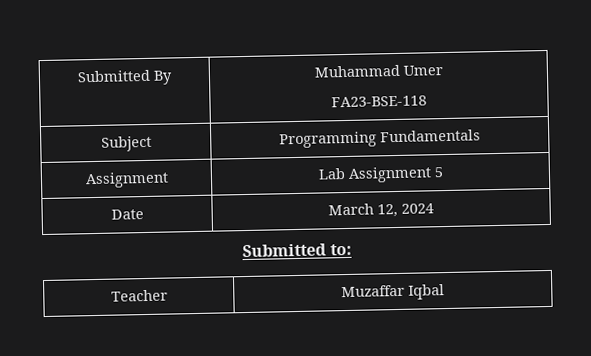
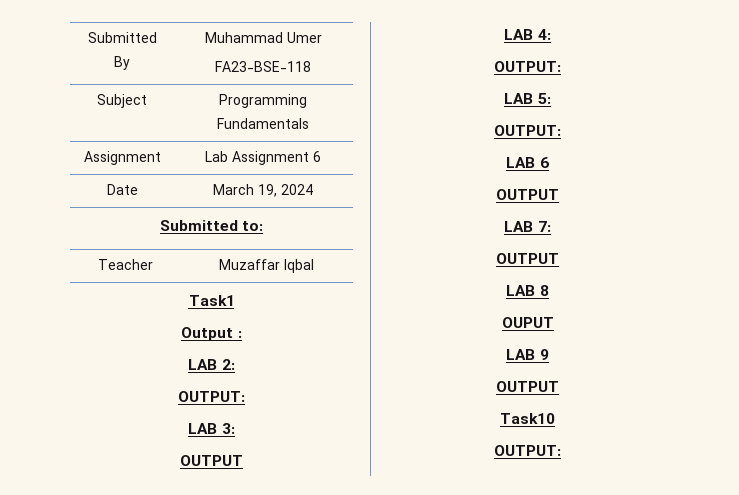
[433,167,444,178] 5 -> [313,151,321,162] 6
[377,203,399,218] 12, -> [258,184,277,197] 19,
(446, 292) none -> [188,295,235,306] [181,327,242,341] [188,359,235,370] [178,391,245,402] [188,423,235,434] [180,455,243,466] [504,29,551,40] [494,61,561,72] [504,93,551,104] [494,125,561,136] [506,157,549,168] [496,189,559,200] [504,221,551,232] [496,253,559,264] [506,285,549,296] [501,317,554,328] [506,349,549,360] [496,381,559,392] [500,413,555,424] [494,445,561,456] // Task1 // Output : // LAB 2: // OUTPUT: // LAB 3: // OUTPUT // LAB 4: // OUTPUT: // LAB 5: // OUTPUT: // LAB 6 // OUTPUT // LAB 7: // OUTPUT // LAB 8 // OUPUT // LAB 9 // OUTPUT // Task10 // OUTPUT:

